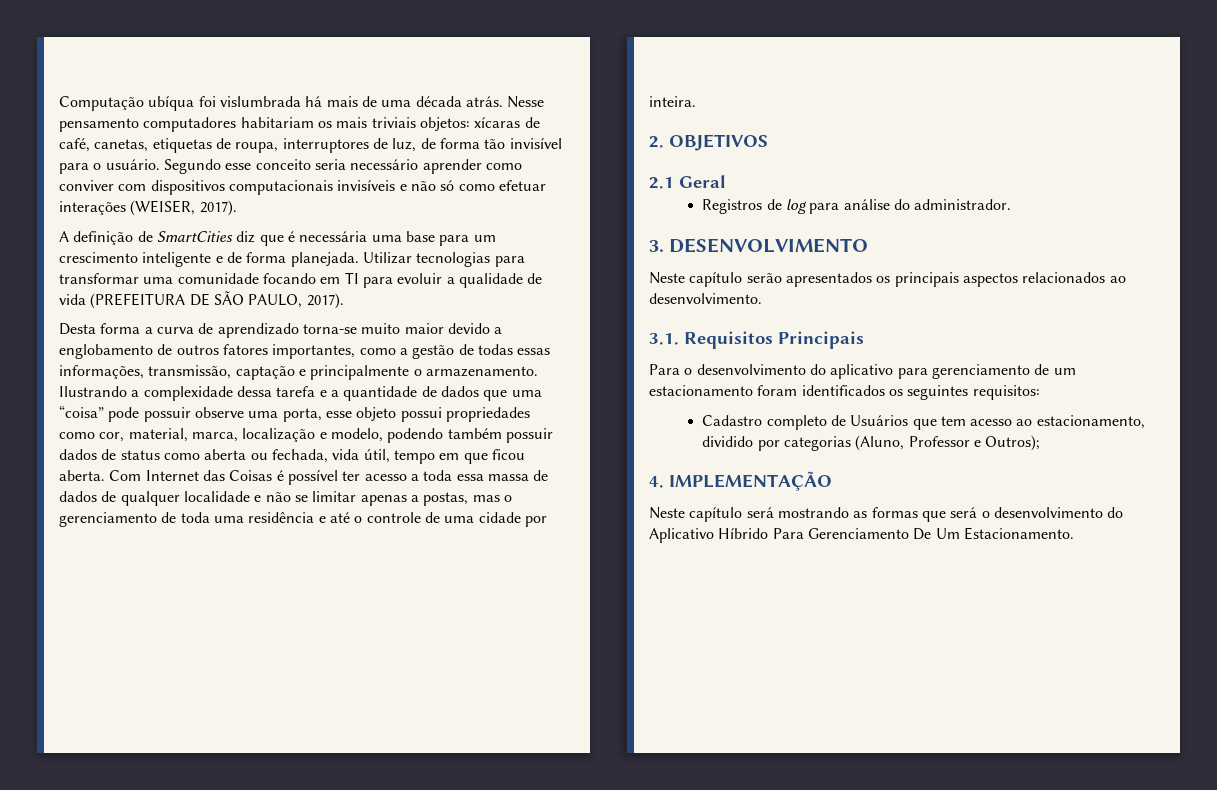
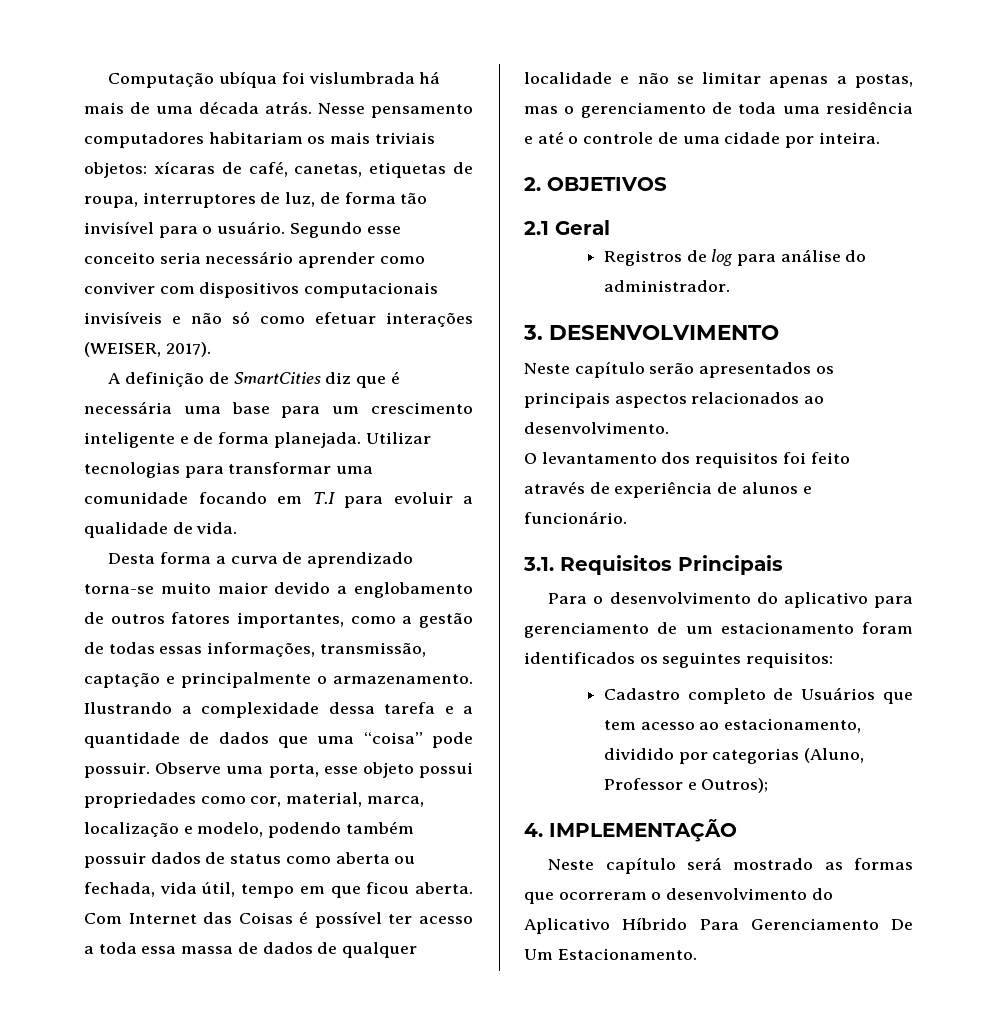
[344,272,359,284] TI -> [312,492,335,504] T.I
[59,291,344,309] vida (PREFEITURA DE SÃO PAULO, 2017). -> [196,522,238,534] vida.
[143,407,244,422] possuir observe -> [84,762,222,778] possuir. Observe
(762, 298) none -> [524,452,850,468] [524,481,812,498] [524,511,627,524] // O levantamento dos requisitos foi feito através de experiência de alunos e funcionário.
[777,507,849,518] mostrando -> [733,858,814,870] mostrado
[950,507,978,518] será -> [558,892,647,900] ocorreram

